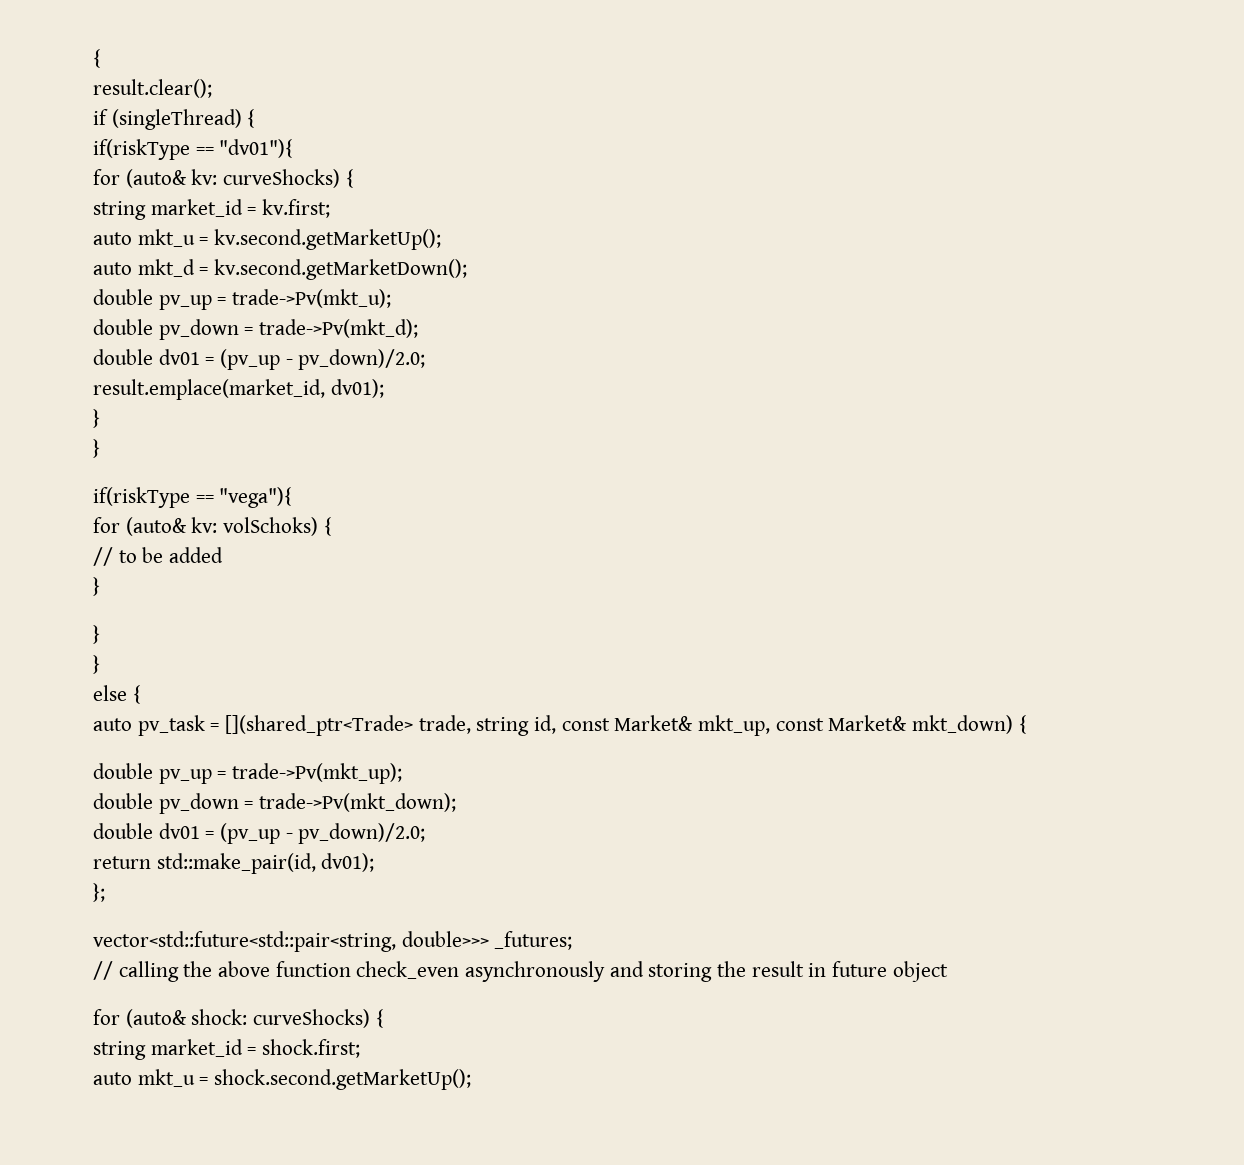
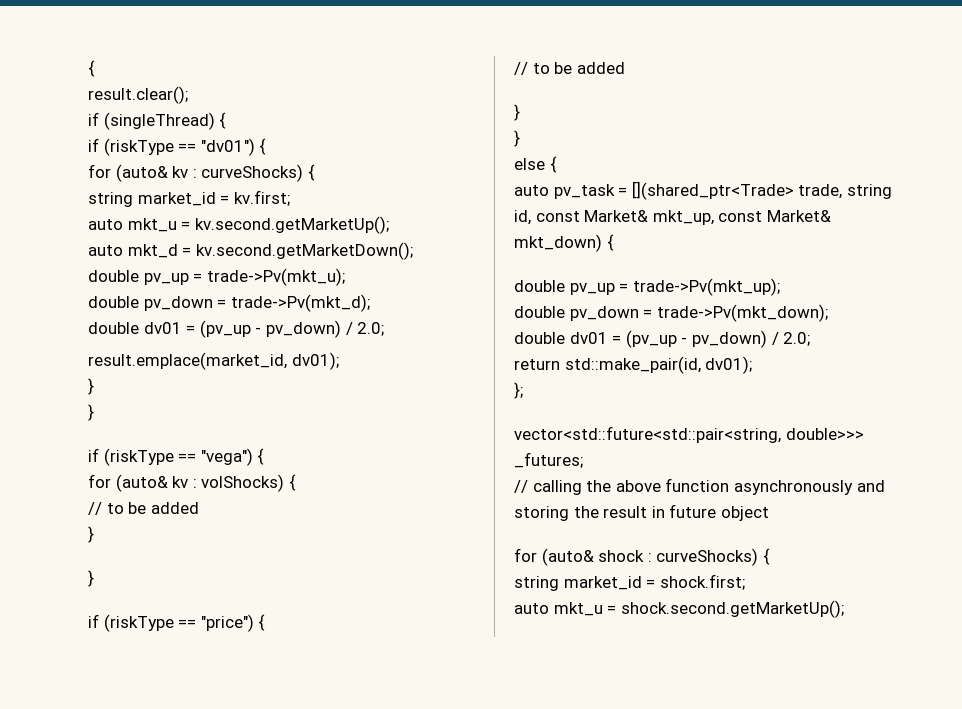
[93,139,293,160] [93,169,218,188] if(riskType == "dv01"){ // for (auto& kv: -> [88,138,267,156] [88,164,197,182] if (riskType == "dv01") { // for (auto& kv :
[298,349,426,370] pv_down)/2.0; -> [265,320,385,338] pv_down) / 2.0;
[93,487,292,508] [93,517,331,536] [93,547,224,566] [93,577,100,596] [93,625,100,644] if(riskType == "vega"){ // for (auto& kv: volSchoks) { // // to be added // } // } -> [88,448,265,466] [88,474,296,492] [88,502,199,515] [88,526,94,543] [88,570,94,587] [88,614,266,632] [514,62,625,75] [514,104,520,121] if (riskType == "vega") { // for (auto& kv : volShocks) { // // to be added // } // } // if (riskType == "price") { // // to be added // }
[298,823,426,844] pv_down)/2.0; -> [691,330,811,348] pv_down) / 2.0;
[356,961,460,979] check_even -> (730, 485) none
[191,1009,248,1025] shock: -> [598,550,652,562] shock :

